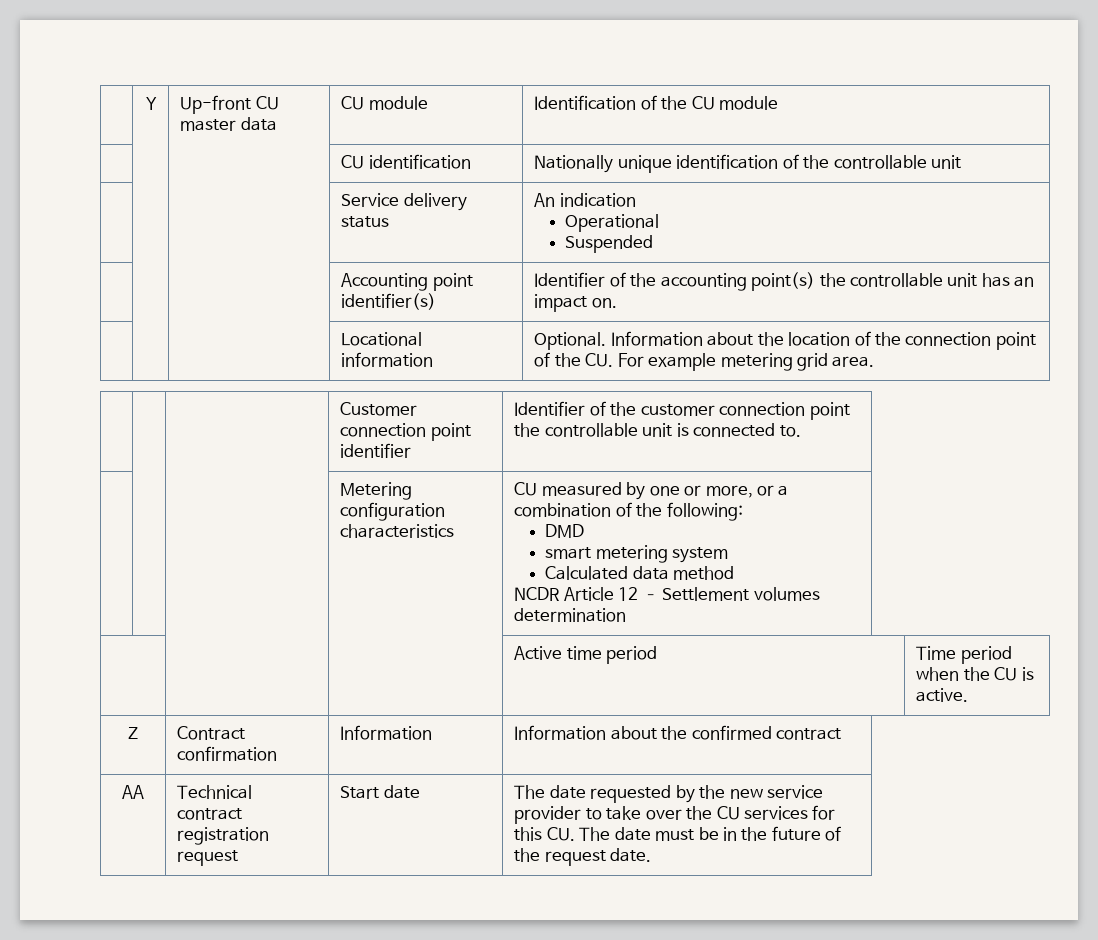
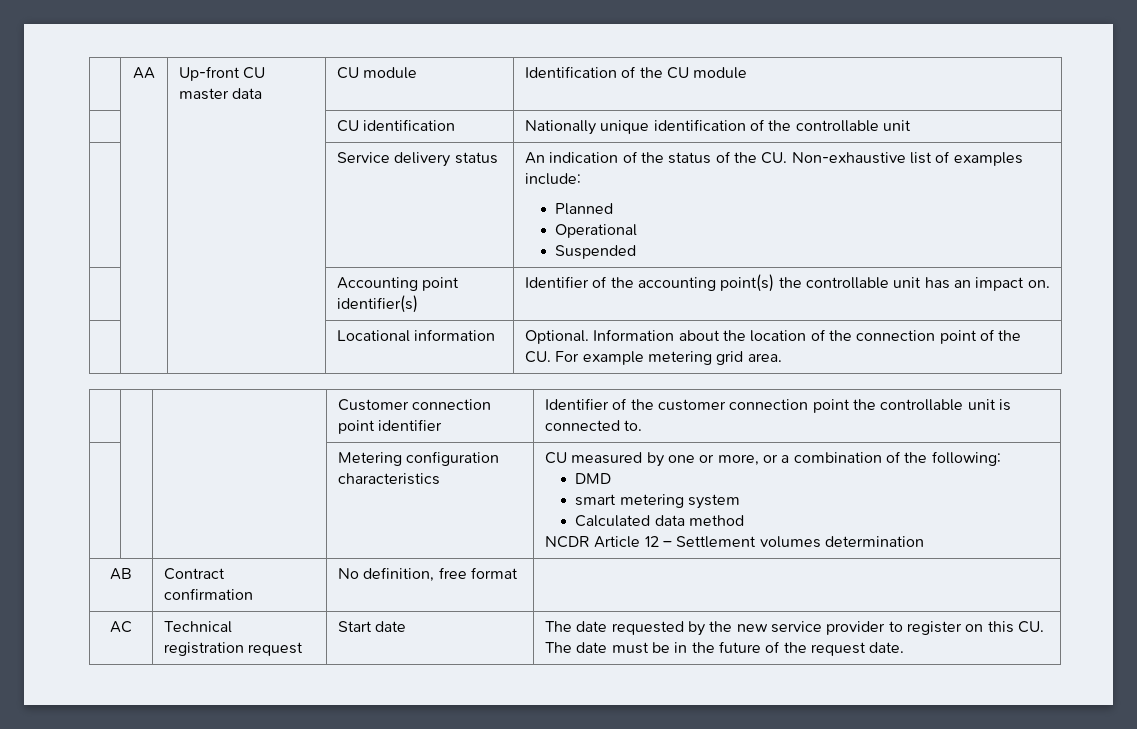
[145,97,157,110] | Y -> [133,67,155,79] | AA
(636, 200) none -> [622,151,1023,166] [524,173,581,185] [555,203,614,215] of the status of the CU. Non-exhaustive list of examples include: // Planned
[514,646,658,664] [916,646,1012,664] [916,667,1034,681] [916,688,969,702] [128,727,138,739] [177,726,246,740] [177,746,278,761] [340,725,433,740] [514,725,842,740] [122,785,144,799] | | | Active time period | Time period when the CU is active. // Z | Contract confirmation | Information | Information about the confirmed contract // AA -> [110,568,132,580] [163,568,225,580] [163,588,253,600] [337,567,518,582] [110,621,132,633] AB | Contract confirmation | No definition, free format | // AC
[177,808,243,820] contract -> (232, 627) none
[606,805,836,820] take over the CU services for -> [906,621,984,635] register on

